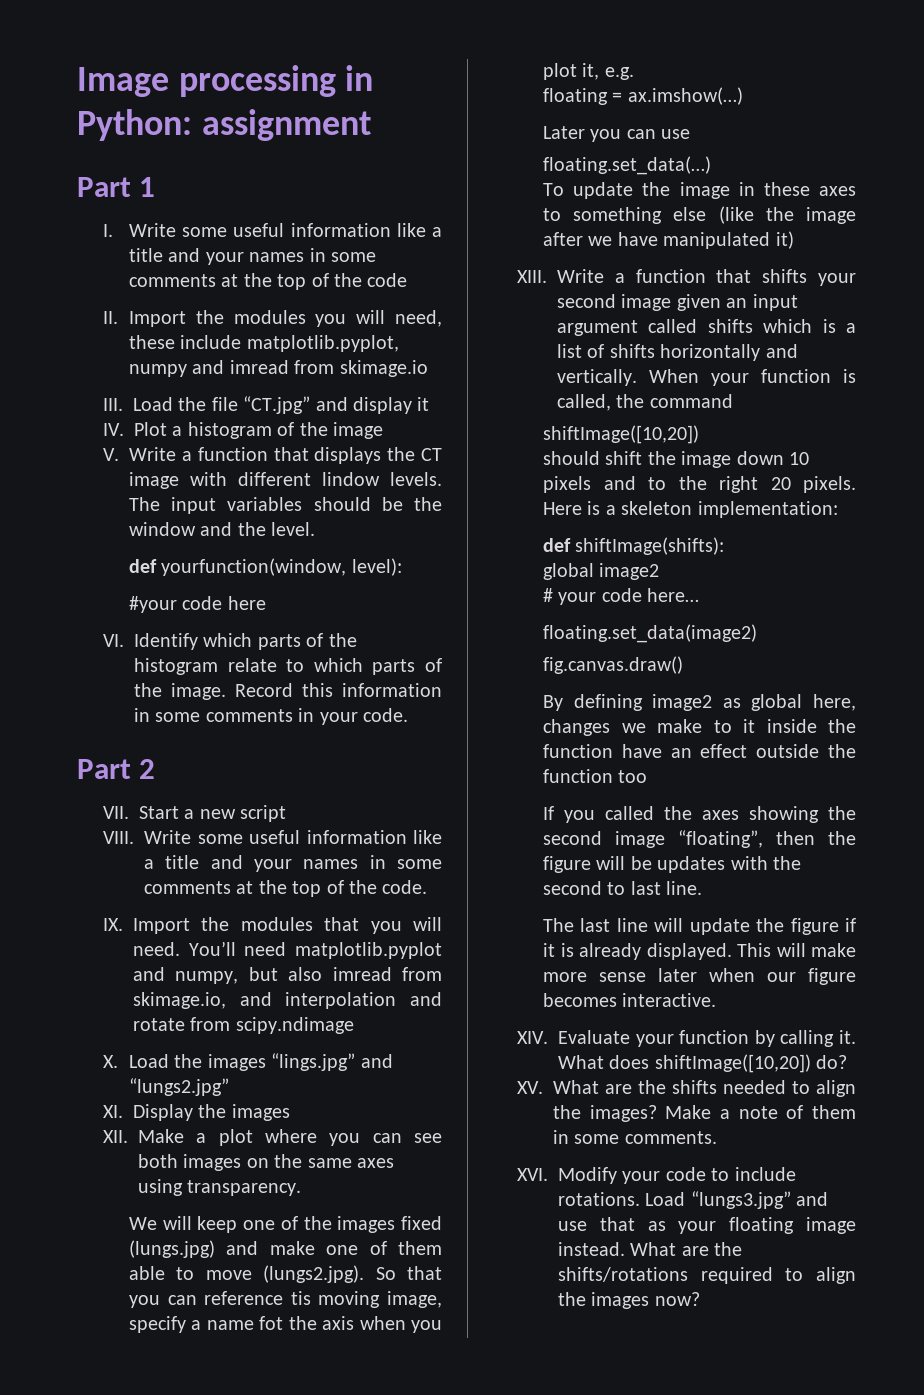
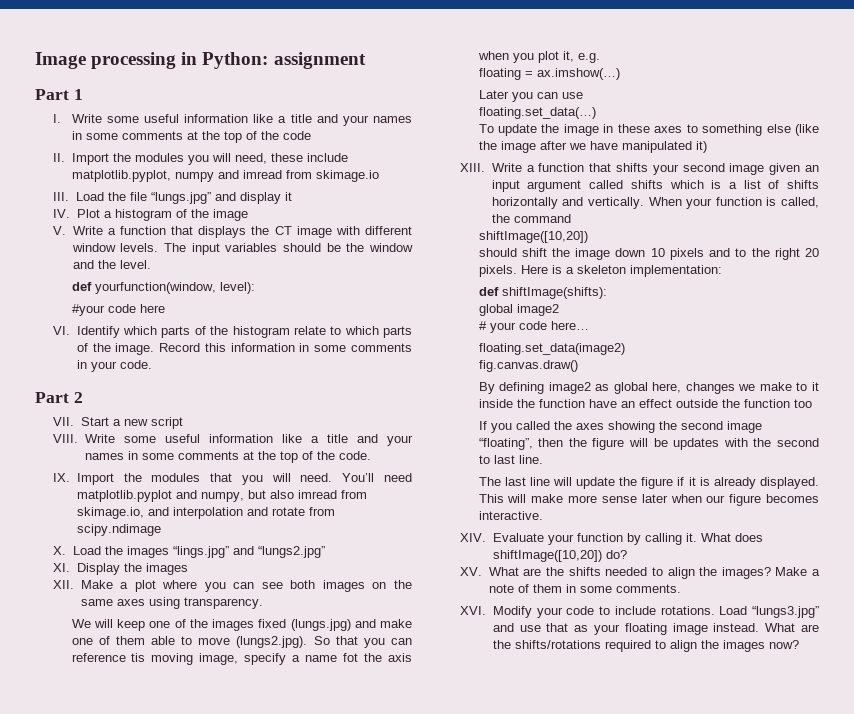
[243,396,311,414] “CT.jpg” -> [150,192,211,204] “lungs.jpg”
[322,472,381,486] lindow -> [71,243,116,252] window

